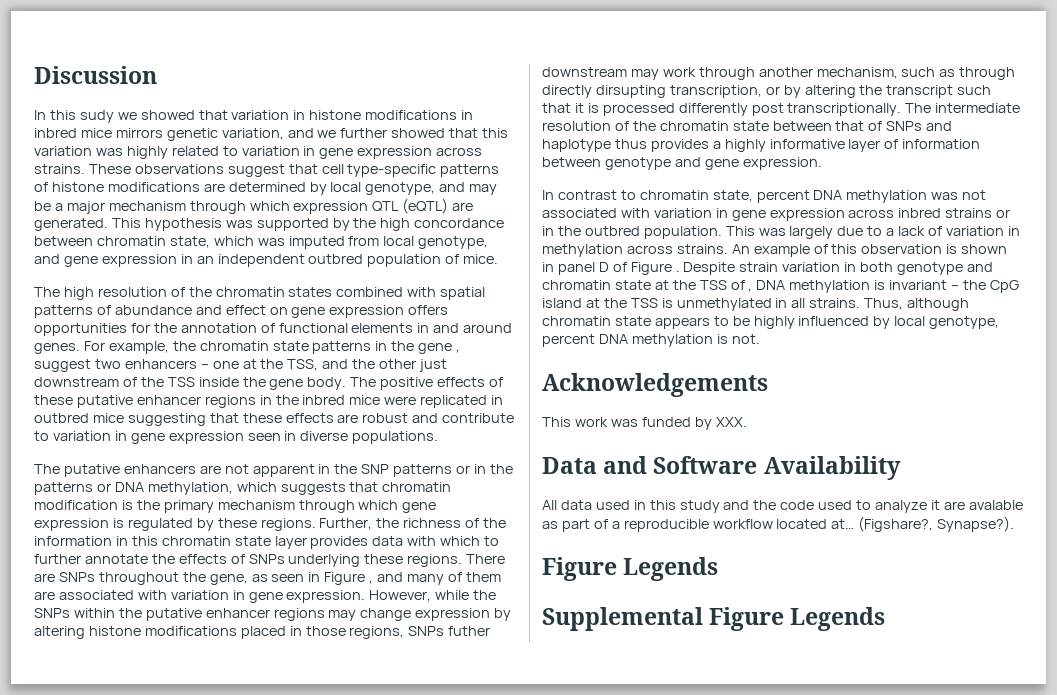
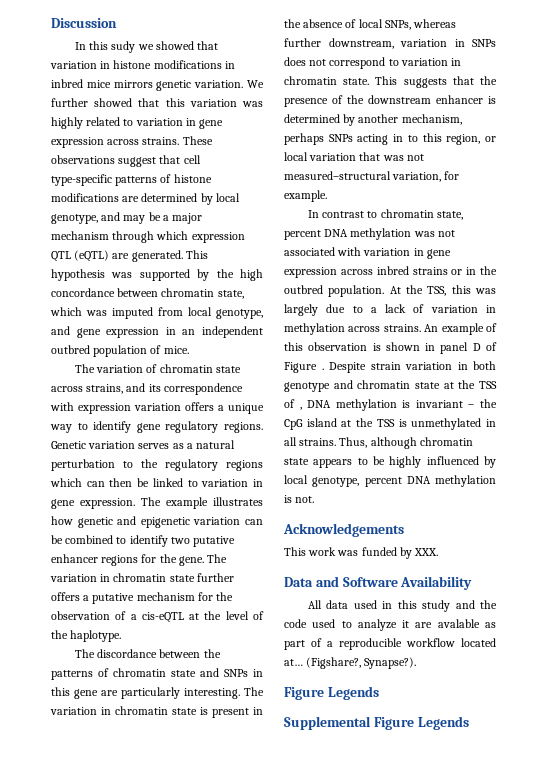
[221,128,337,140] variation, and we -> [194,80,264,88] variation. We
[63,287,486,300] [34,305,449,318] [34,323,513,336] [34,341,461,354] [34,359,448,372] [34,377,504,390] [34,395,504,408] [34,413,515,426] [34,431,439,444] [34,464,513,477] [34,482,452,495] [34,500,437,513] [34,518,507,531] [34,536,500,549] [34,554,506,567] [34,572,501,585] [34,590,497,603] [34,608,512,621] [34,626,491,639] [542,67,1016,80] [542,85,992,98] [542,103,1021,116] [542,121,953,131] [542,139,981,152] [542,157,822,170] high resolution of the chromatin states combined with spatial patterns of abundance and effect on gene expression offers opportunities for the annotation of functional elements in and around genes. For example, the chromatin state patterns in the gene , suggest two enhancers – one at the TSS, and the other just downstream of the TSS inside the gene body. The positive effects of these putative enhancer regions in the inbred mice were replicated in outbred mice suggesting that these effects are robust and contribute to variation in gene expression seen in diverse populations. // The putative enhancers are not apparent in the SNP patterns or in the patterns or DNA methylation, which suggests that chromatin modification is the primary mechanism through which gene expression is regulated by these regions. Further, the richness of the information in this chromatin state layer provides data with which to further annotate the effects of SNPs underlying these regions. There are SNPs throughout the gene, as seen in Figure , and many of them are associated with variation in gene expression. However, while the SNPs within the putative enhancer regions may change expression by altering histone modifications placed in those regions, SNPs futher downstream may work through another mechanism, such as through directly dirsupting transcription, or by altering the transcript such that it is processed differently post transcriptionally. The intermediate resolution of the chromatin state between that of SNPs and haplotype thus provides a highly informative layer of information between genotype and gene expression. -> [96,364,241,373] [51,383,243,395] [50,402,264,414] [50,421,263,433] [51,440,236,449] [51,459,263,471] [50,478,263,487] [51,497,263,509] [51,516,263,528] [51,535,236,547] [51,554,228,566] [50,573,234,582] [51,592,234,604] [51,611,264,623] [51,630,122,642] [74,649,221,658] [51,668,263,680] [51,687,264,699] [50,706,263,718] [284,19,457,30] [284,38,496,49] [284,57,462,69] [284,76,497,88] [284,95,496,107] [284,114,462,126] [284,133,496,145] [284,152,424,161] [284,171,460,182] [284,190,327,202] variation of chromatin state across strains, and its correspondence with expression variation offers a unique way to identify gene regulatory regions. Genetic variation serves as a natural perturbation to the regulatory regions which can then be linked to variation in gene expression. The example illustrates how genetic and epigenetic variation can be combined to identify two putative enhancer regions for the gene. The variation in chromatin state further offers a putative mechanism for the observation of a cis-eQTL at the level of the haplotype. // The discordance between the patterns of chromatin state and SNPs in this gene are particularly interesting. The variation in chromatin state is present in the absence of local SNPs, whereas further downstream, variation in SNPs does not correspond to variation in chromatin state. This suggests that the presence of the downstream enhancer is determined by another mechanism, perhaps SNPs acting in to this region, or local variation that was not measured–structural variation, for example.
[725,226,755,236] This -> [389,285,471,296] At the TSS, this

